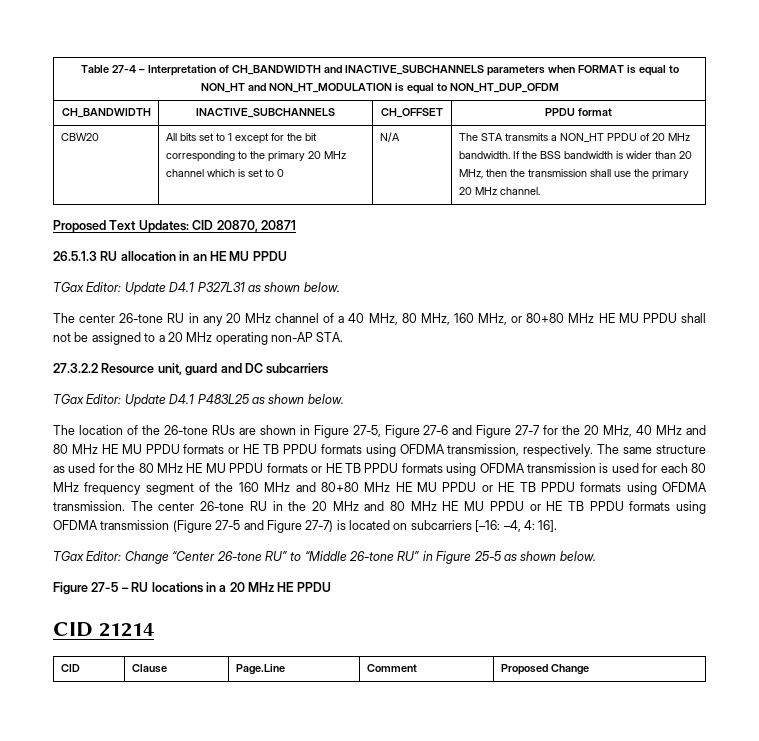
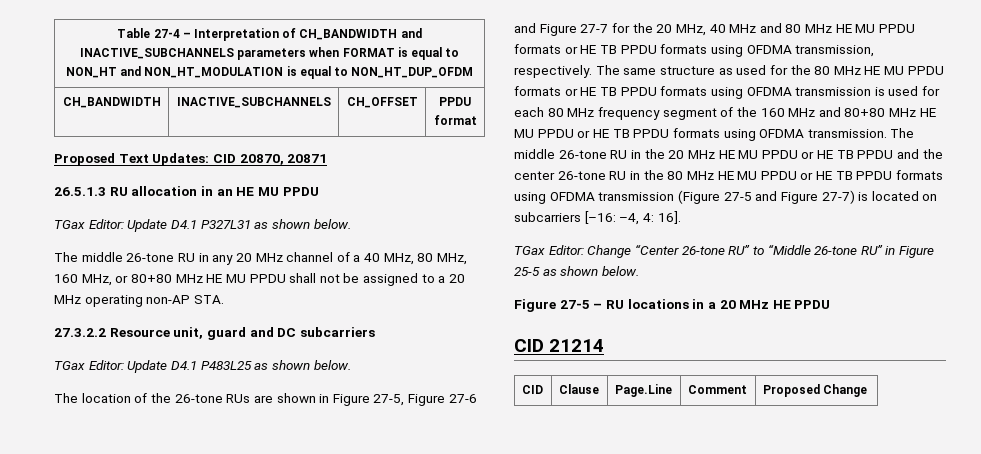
[60,133,99,141] [165,133,317,144] [165,151,346,162] [165,169,284,177] [379,132,400,142] [458,133,690,142] [458,151,692,159] [458,169,689,180] [458,187,540,195] // CBW20 | All bits set to 1 except for the bit corresponding to the primary 20 MHz channel which is set to 0 | N/A | The STA transmits a NON_HT PPDU of 20 MHz bandwidth. If the BSS bandwidth is wider than 20 MHz, then the transmission shall use the primary 20 MHz channel. -> (477, 120) none
[79,314,116,323] center -> [81,252,123,262] middle
[158,502,195,511] center -> [514,149,555,159] middle
[364,501,385,511] and -> [718,149,943,159] [514,170,664,180] HE MU PPDU or HE TB PPDU and the center 26-tone RU in the

